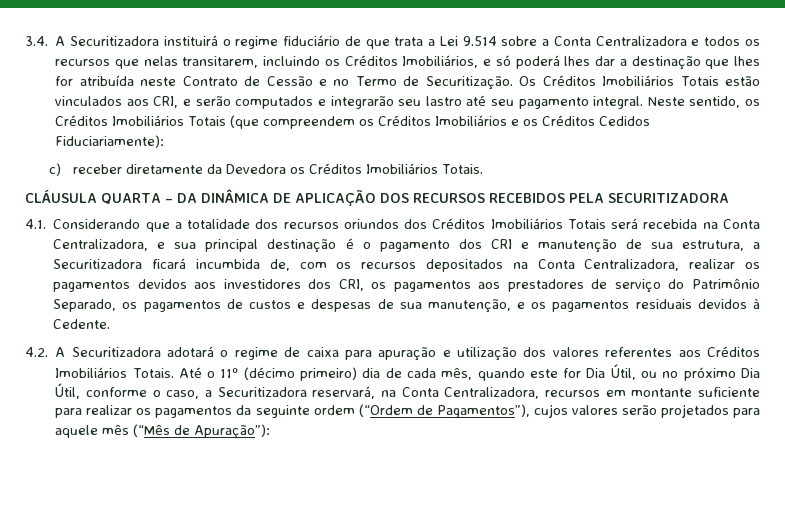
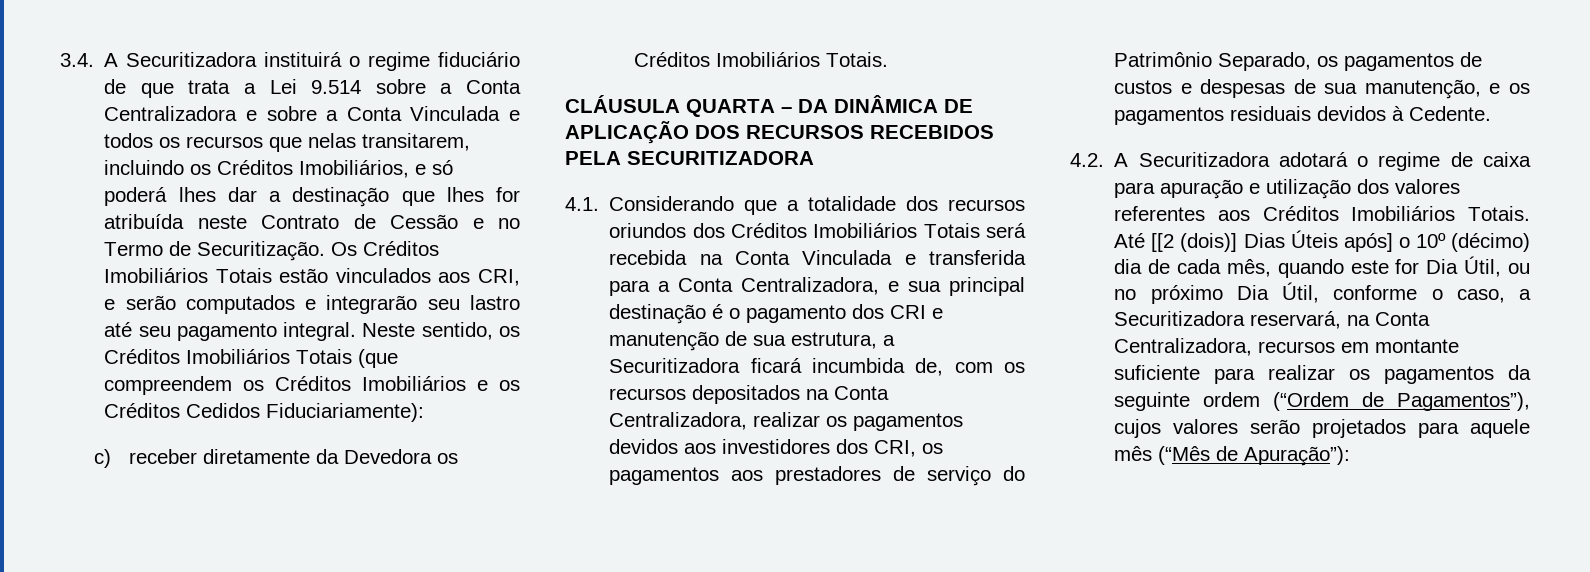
(700, 42) none -> [266,106,520,121] sobre a Conta Vinculada e
(760, 224) none -> [802,250,1026,265] [609,278,734,296] Vinculada e transferida para a Conta
[207,367,358,381] o 11º (décimo primeiro) -> [1151,230,1530,252] [[2 (dois)] Dias Úteis após] o 10º (décimo)

